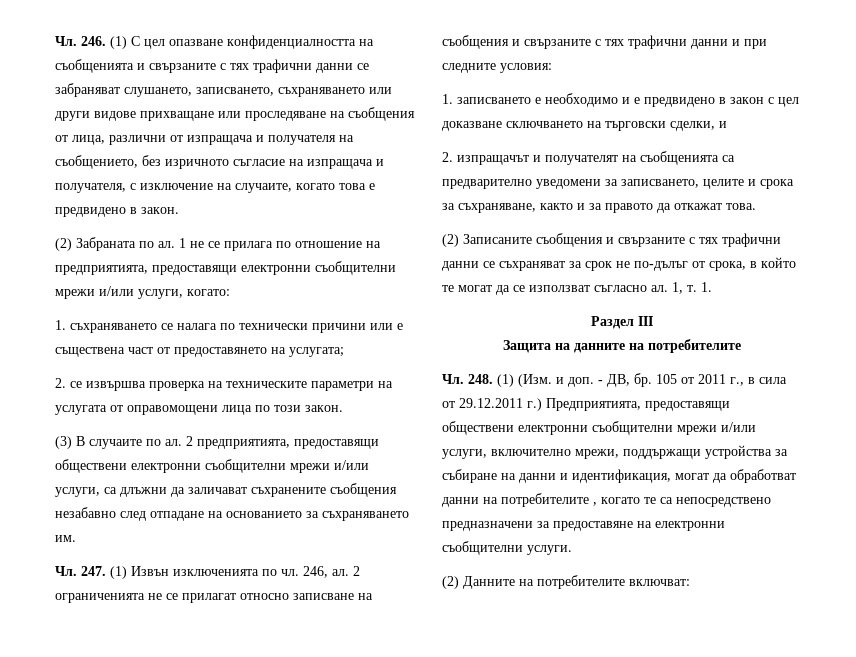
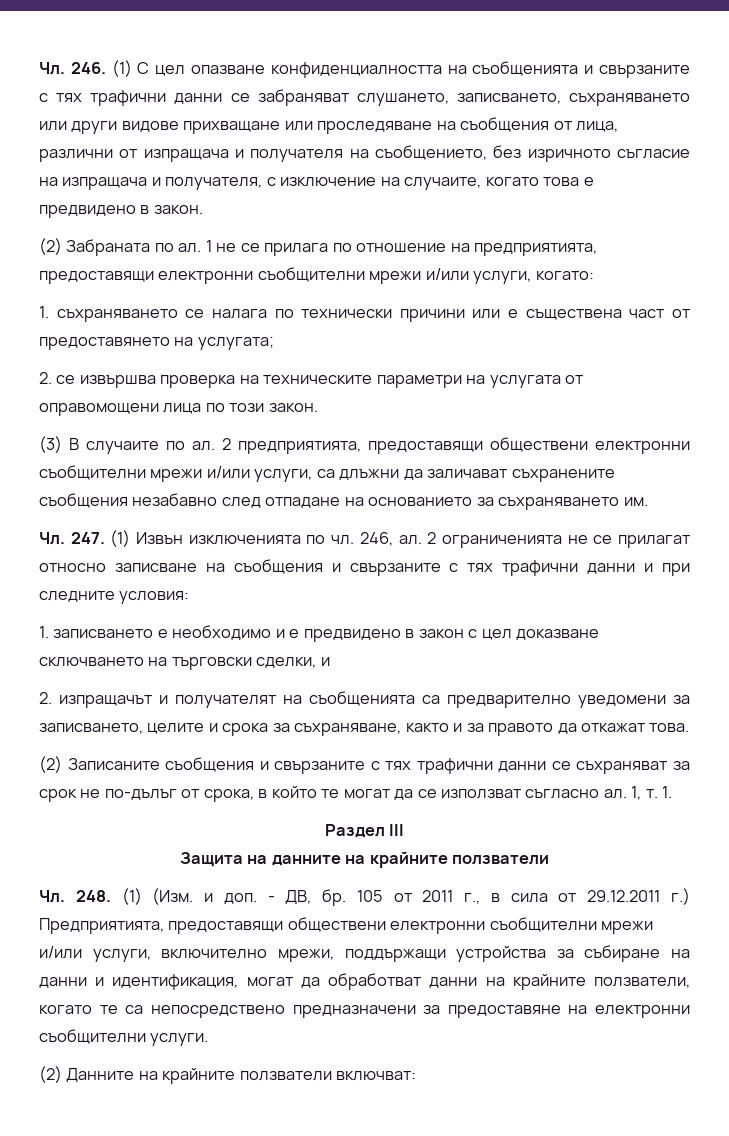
[647,339,741,353] потребителите -> [369,852,550,868] крайните ползватели
[501,493,597,507] потребителите , -> [512,974,690,990] крайните ползватели,
[537,575,625,589] потребителите -> [162,1068,332,1084] крайните ползватели

